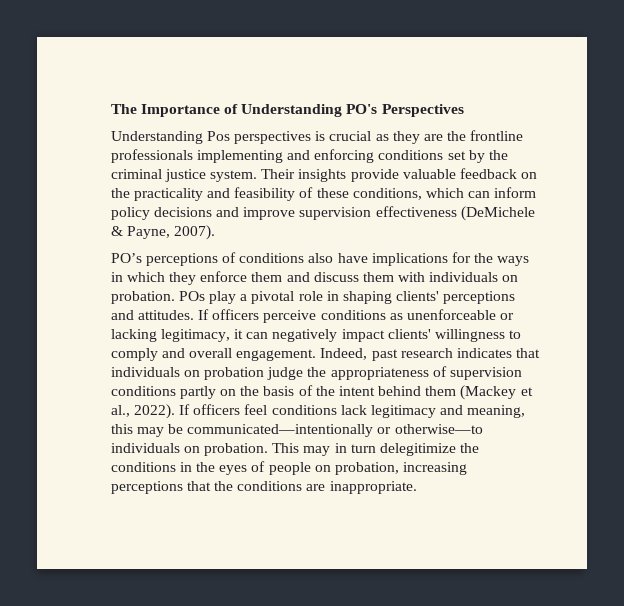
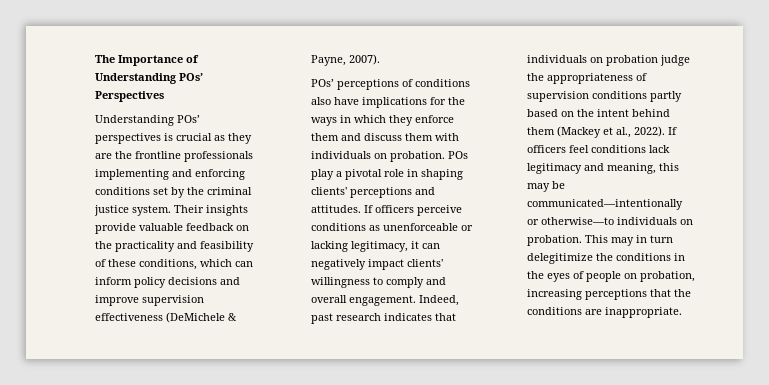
[346,104,378,114] PO's -> [178,73,203,81] POs’
[206,131,230,141] Pos -> [176,115,200,123] POs’
[110,253,142,263] PO’s -> [310,79,334,87] POs’
[219,385,335,396] on the basis of the -> [526,109,594,117] based on the

